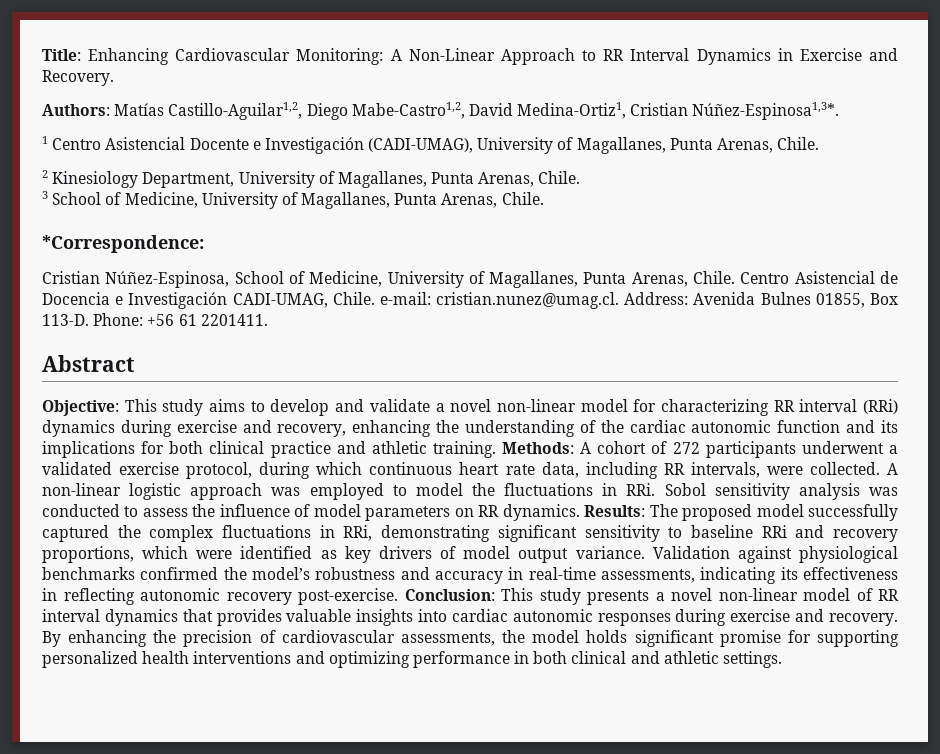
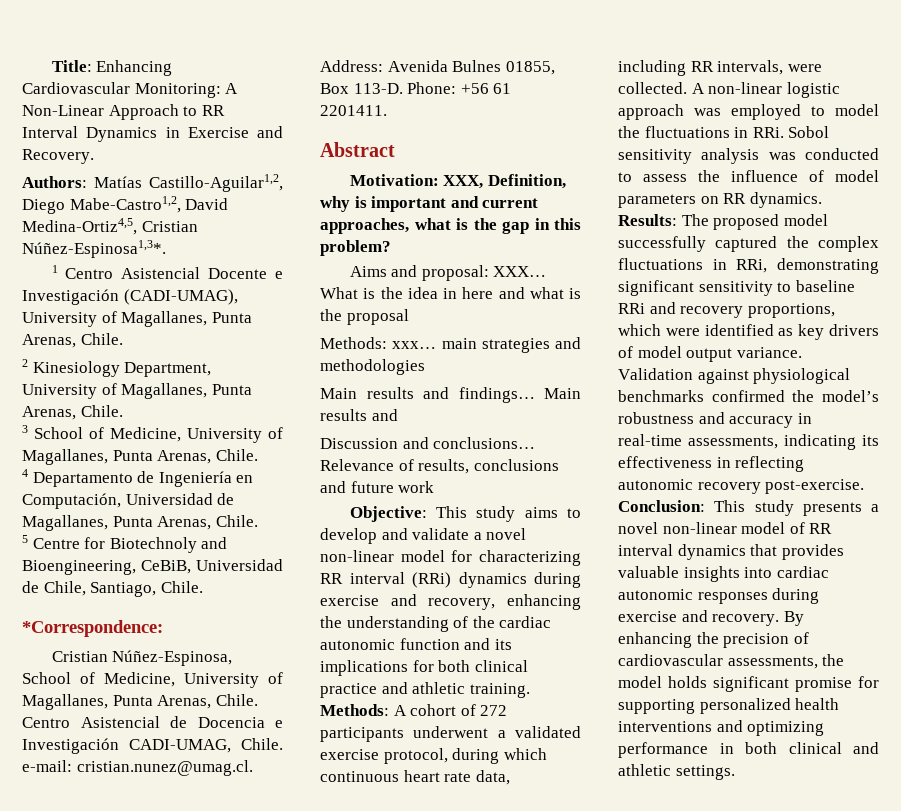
[517,102,627,119] Medina-Ortiz1, -> [22,218,137,235] Medina-Ortiz4,5,
(544, 198) none -> [22,469,254,487] [22,493,235,509] [22,515,258,531] [22,535,228,553] [22,559,283,575] [22,581,203,597] // 4 Departamento de Ingeniería en Computación, Universidad de Magallanes, Punta Arenas, Chile. // 5 Centre for Biotechnoly and Bioengineering, CeBiB, Universidad de Chile, Santiago, Chile.
(135, 363) none -> [349,174,566,189] [320,196,539,212] [320,218,581,234] [320,240,391,256] [349,265,547,281] [320,287,581,299] [320,309,409,325] [320,337,581,353] [320,359,425,375] [320,387,581,403] [320,409,398,421] [320,437,536,449] [320,459,559,474] [320,481,435,493] // Motivation: XXX, Definition, why is important and current approaches, what is the gap in this problem? // Aims and proposal: XXX… What is the idea in here and what is the proposal // Methods: xxx… main strategies and methodologies // Main results and findings… Main results and // Discussion and conclusions… Relevance of results, conclusions and future work

